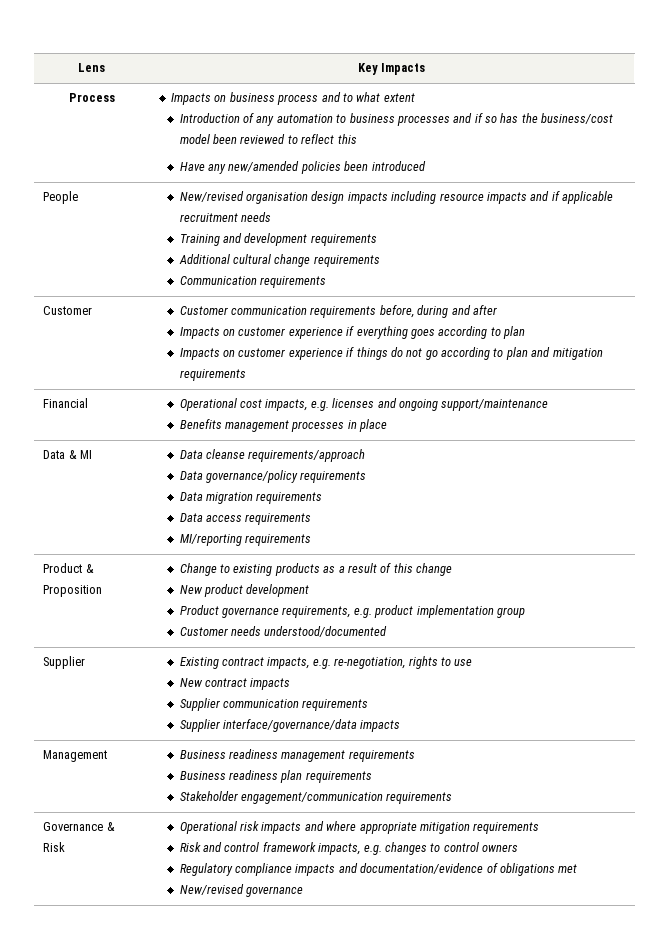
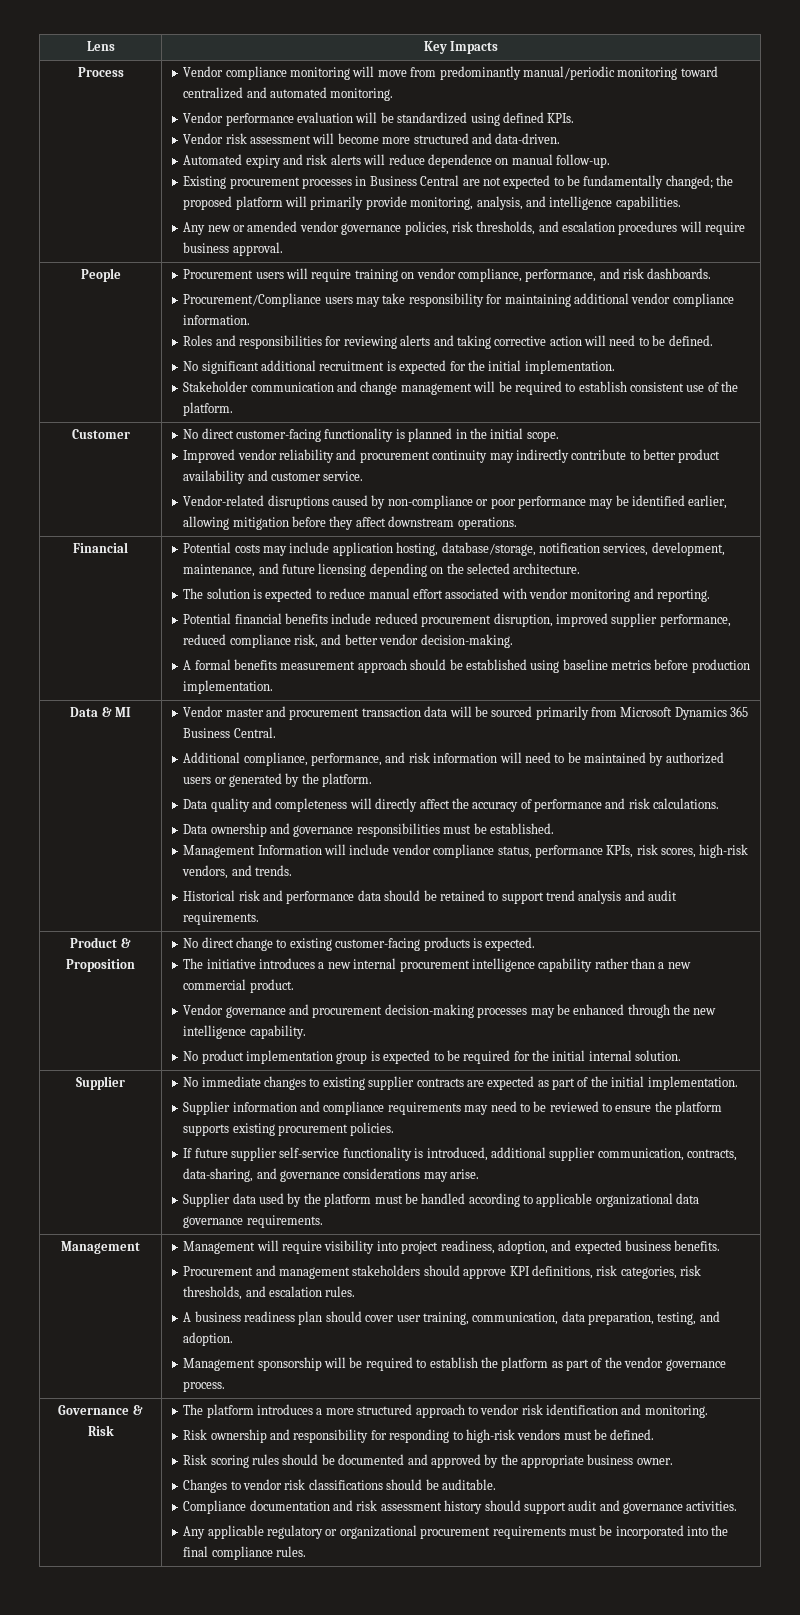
[171,92,415,105] [179,113,614,126] [179,134,357,144] [179,161,426,174] [43,191,79,204] [179,191,614,204] [179,212,272,222] [179,233,377,246] [178,254,380,267] [179,276,327,288] [43,306,93,315] [179,305,497,318] [179,326,526,339] [179,347,603,360] [179,369,246,381] [43,398,89,408] [179,398,549,411] [179,419,388,432] [43,450,93,459] [179,449,366,462] [179,470,367,483] [179,492,323,504] [179,513,312,525] [179,534,312,546] [43,563,94,573] [43,585,103,597] [179,563,453,576] [179,584,310,597] [179,605,525,618] [179,626,388,637] [43,656,86,669] [179,656,473,669] [179,678,291,690] [179,698,369,711] [179,719,401,732] [43,750,108,762] [179,749,415,762] [179,770,372,783] [179,791,453,804] [43,822,115,831] [43,842,66,852] [179,821,540,834] [179,842,519,855] [179,863,578,876] [179,884,304,897] Impacts on business process and to what extent // Introduction of any automation to business processes and if so has the business/cost model been reviewed to reflect this // Have any new/amended policies been introduced // People | New/revised organisation design impacts including resource impacts and if applicable recruitment needs // Training and development requirements // Additional cultural change requirements // Communication requirements // Customer | Customer communication requirements before, during and after // Impacts on customer experience if everything goes according to plan // Impacts on customer experience if things do not go according to plan and mitigation requirements // Financial | Operational cost impacts, e.g. licenses and ongoing support/maintenance // Benefits management processes in place // Data & MI | Data cleanse requirements/approach // Data governance/policy requirements // Data migration requirements // Data access requirements // MI/reporting requirements // Product & Proposition | Change to existing products as a result of this change // New product development // Product governance requirements, e.g. product implementation group // Customer needs understood/documented // Supplier | Existing contract impacts, e.g. re-negotiation, rights to use // New contract impacts // Supplier communication requirements // Supplier interface/governance/data impacts // Management | Business readiness management requirements // Business readiness plan requirements // Stakeholder engagement/communication requirements // Governance & Risk | Operational risk impacts and where appropriate mitigation requirements // Risk and control framework impacts, e.g. changes to control owners // Regulatory compliance impacts and documentation/evidence of obligations met // New/revised governance -> [183,66,718,80] [183,87,394,101] [183,112,575,126] [183,133,561,144] [183,154,611,168] [183,175,734,189] [183,196,681,210] [183,221,746,235] [183,242,283,256] [80,268,121,282] [183,268,712,282] [183,293,734,307] [183,315,251,325] [183,335,713,349] [183,360,615,374] [183,381,739,395] [183,402,234,416] [71,429,130,439] [183,428,559,442] [183,449,721,463] [183,470,364,484] [183,495,728,509] [183,516,517,530] [73,542,128,553] [183,542,725,556] [183,563,581,577] [183,588,711,602] [183,613,731,627] [183,634,513,648] [183,659,750,673] [183,680,274,694] [70,707,131,717] [183,706,749,720] [183,727,276,738] [183,752,724,766] [183,773,373,787] [183,798,720,812] [183,823,554,837] [183,844,749,858] [182,865,293,879] [183,890,678,904] [183,912,260,925] [70,937,131,948] [66,959,135,972] [183,937,536,951] [183,958,691,972] [183,979,294,993] [183,1004,717,1018] [183,1025,306,1039] [183,1050,682,1064] [76,1076,125,1090] [183,1076,738,1090] [183,1101,723,1115] [183,1122,395,1136] [183,1147,738,1161] [183,1168,480,1182] [183,1193,700,1207] [183,1215,323,1228] [61,1241,140,1254] [183,1240,721,1254] [183,1265,702,1279] [183,1286,356,1300] [183,1311,720,1325] [183,1332,234,1346] [183,1357,726,1371] [183,1381,226,1392] [58,1405,143,1415] [87,1425,114,1436] [183,1404,708,1418] [183,1429,655,1443] [183,1454,673,1468] [183,1479,496,1493] [183,1500,738,1514] [183,1525,729,1539] [183,1546,307,1560] Vendor compliance monitoring will move from predominantly manual/periodic monitoring toward centralized and automated monitoring. // Vendor performance evaluation will be standardized using defined KPIs. // Vendor risk assessment will become more structured and data-driven. // Automated expiry and risk alerts will reduce dependence on manual follow-up. // Existing procurement processes in Business Central are not expected to be fundamentally changed; the proposed platform will primarily provide monitoring, analysis, and intelligence capabilities. // Any new or amended vendor governance policies, risk thresholds, and escalation procedures will require business approval. // People | Procurement users will require training on vendor compliance, performance, and risk dashboards. // Procurement/Compliance users may take responsibility for maintaining additional vendor compliance information. // Roles and responsibilities for reviewing alerts and taking corrective action will need to be defined. // No significant additional recruitment is expected for the initial implementation. // Stakeholder communication and change management will be required to establish consistent use of the platform. // Customer | No direct customer-facing functionality is planned in the initial scope. // Improved vendor reliability and procurement continuity may indirectly contribute to better product availability and customer service. // Vendor-related disruptions caused by non-compliance or poor performance may be identified earlier, allowing mitigation before they affect downstream operations. // Financial | Potential costs may include application hosting, database/storage, notification services, development, maintenance, and future licensing depending on the selected architecture. // The solution is expected to reduce manual effort associated with vendor monitoring and reporting. // Potential financial benefits include reduced procurement disruption, improved supplier performance, reduced compliance risk, and better vendor decision-making. // A formal benefits measurement approach should be established using baseline metrics before production implementation. // Data & MI | Vendor master and procurement transaction data will be sourced primarily from Microsoft Dynamics 365 Business Central. // Additional compliance, performance, and risk information will need to be maintained by authorized users or generated by the platform. // Data quality and completeness will directly affect the accuracy of performance and risk calculations. // Data ownership and governance responsibilities must be established. // Management Information will include vendor compliance status, performance KPIs, risk scores, high-risk vendors, and trends. // Historical risk and performance data should be retained to support trend analysis and audit requirements. // Product & Proposition | No direct change to existing customer-facing products is expected. // The initiative introduces a new internal procurement intelligence capability rather than a new commercial product. // Vendor governance and procurement decision-making processes may be enhanced through the new intelligence capability. // No product implementation group is expected to be required for the initial internal solution. // Supplier | No immediate changes to existing supplier contracts are expected as part of the initial implementation. // Supplier information and compliance requirements may need to be reviewed to ensure the platform supports existing procurement policies. // If future supplier self-service functionality is introduced, additional supplier communication, contracts, data-sharing, and governance considerations may arise. // Supplier data used by the platform must be handled according to applicable organizational data governance requirements. // Management | Management will require visibility into project readiness, adoption, and expected business benefits. // Procurement and management stakeholders should approve KPI definitions, risk categories, risk thresholds, and escalation rules. // A business readiness plan should cover user training, communication, data preparation, testing, and adoption. // Management sponsorship will be required to establish the platform as part of the vendor governance process. // Governance & Risk | The platform introduces a more structured approach to vendor risk identification and monitoring. // Risk ownership and responsibility for responding to high-risk vendors must be defined. // Risk scoring rules should be documented and approved by the appropriate business owner. // Changes to vendor risk classifications should be auditable. // Compliance documentation and risk assessment history should support audit and governance activities. // Any applicable regulatory or organizational procurement requirements must be incorporated into the final compliance rules.

